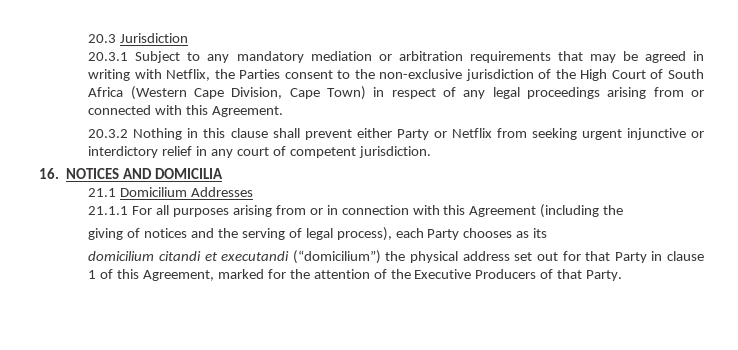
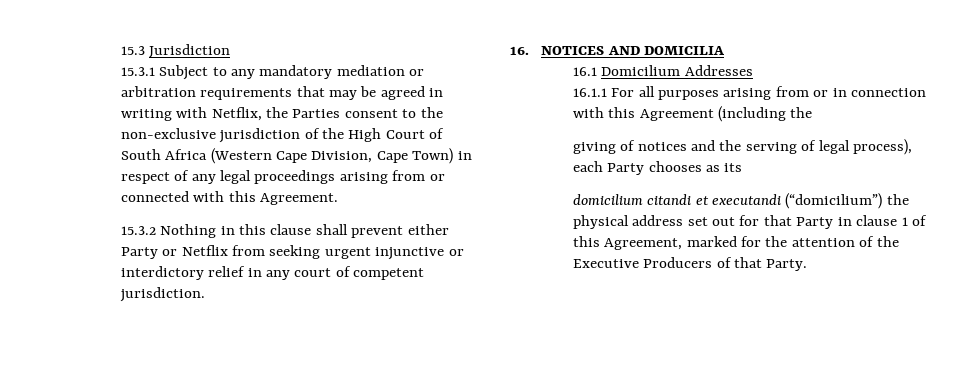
[88,34,117,43] 20.3 -> [120,46,145,55] 15.3
[88,52,129,61] 20.3.1 -> [120,67,155,76] 15.3.1
[88,129,129,138] 20.3.2 -> [120,226,156,235] 15.3.2
[88,188,117,197] 21.1 -> [572,67,597,76] 16.1
[88,206,129,215] 21.1.1 -> [572,88,607,97] 16.1.1

